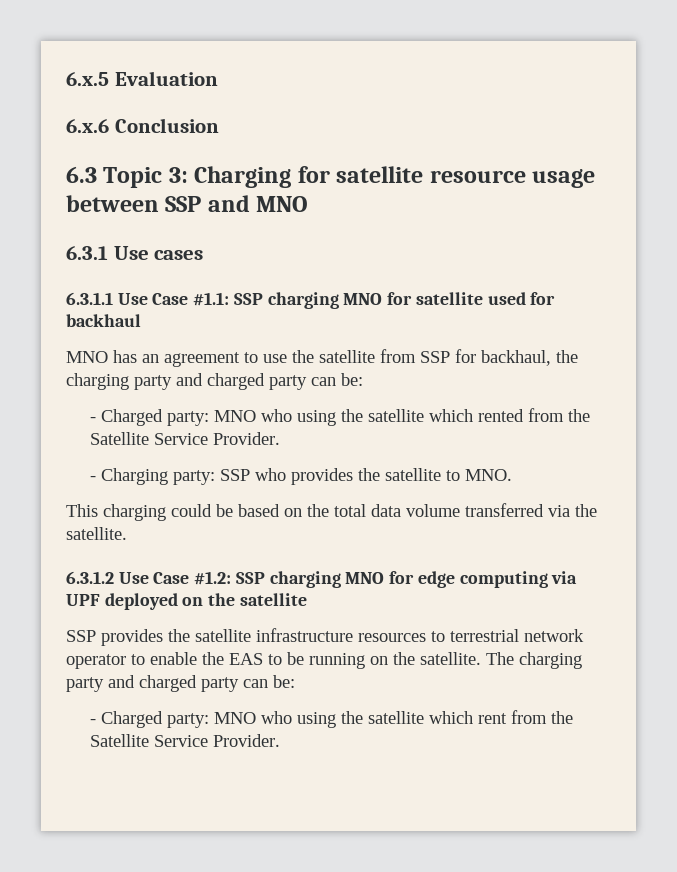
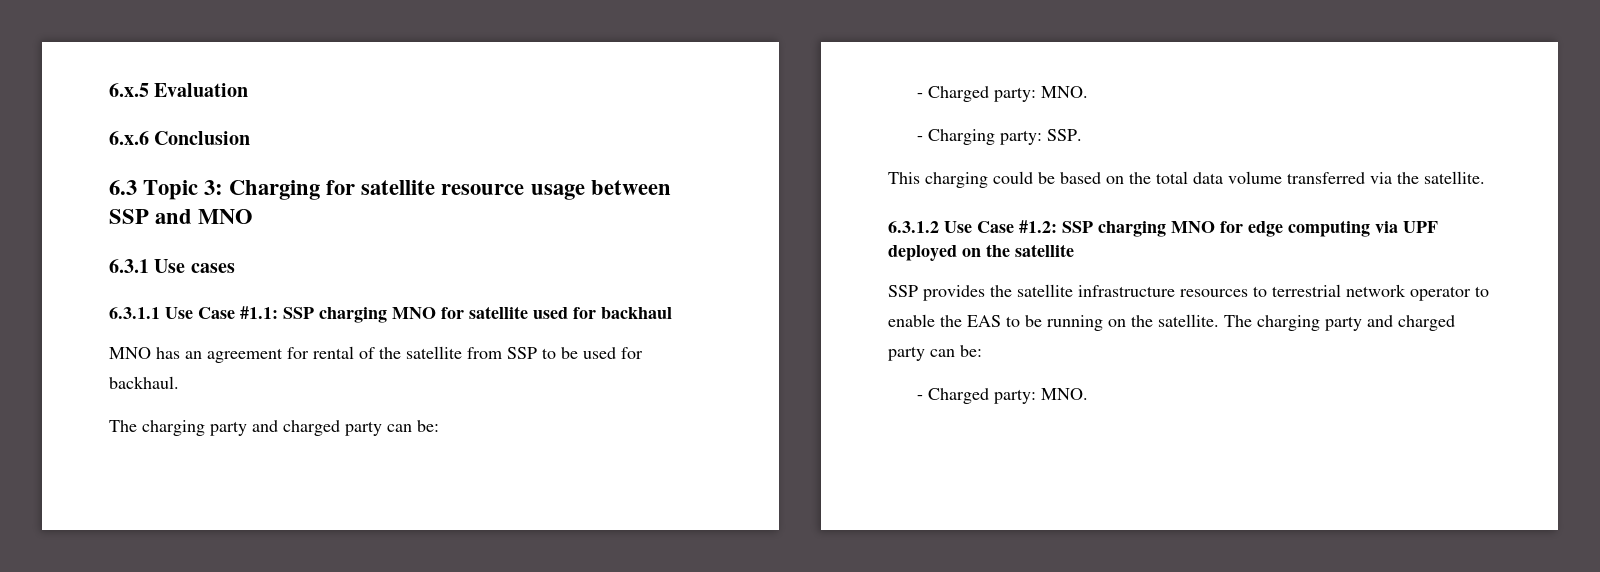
[244,352,287,363] to use -> [287,346,375,359] for rental of
[455,349,578,366] for backhaul, the -> [542,347,643,359] [109,376,179,389] [109,420,137,432] to be used for backhaul. // The
[213,408,590,426] [89,432,280,445] [89,468,512,485] MNO who using the satellite which rented from the Satellite Service Provider. // - Charging party: SSP who provides the satellite to MNO. -> [1041,86,1089,98] [917,129,1083,145] MNO. // - Charging party: SSP.
[213,710,573,728] [89,734,280,747] MNO who using the satellite which rent from the Satellite Service Provider. -> [1041,388,1089,400] MNO.

